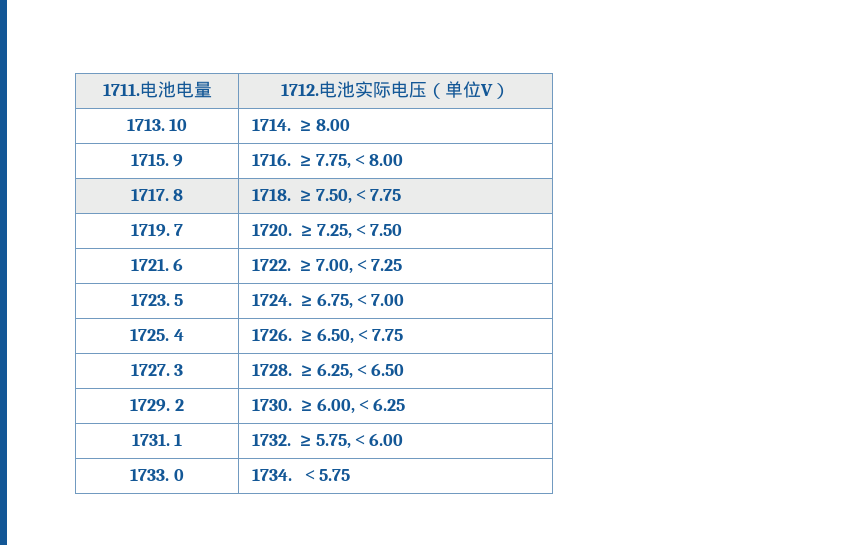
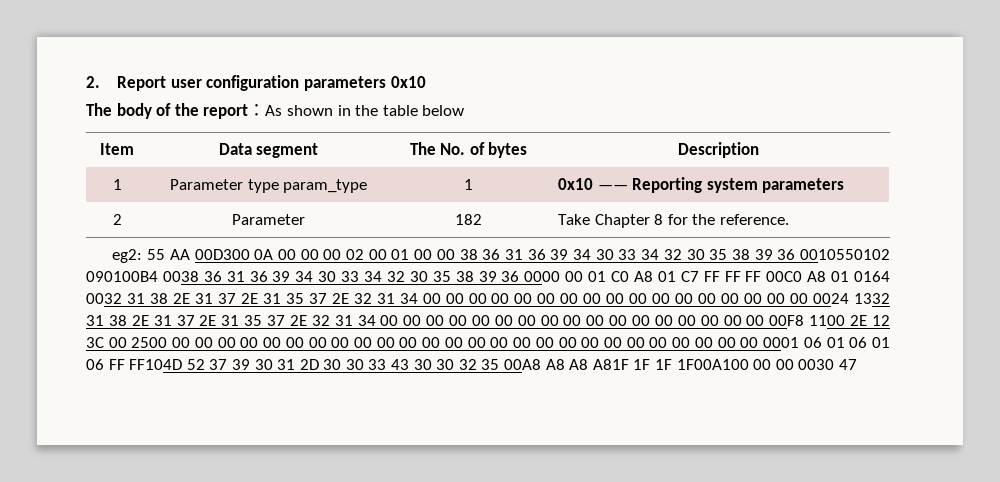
[102,81,212,98] [281,81,510,99] [126,118,188,131] [251,118,350,131] [130,153,184,167] [251,153,403,169] [130,188,184,201] [251,188,401,204] [130,223,184,237] [251,223,402,239] [130,258,184,271] [251,258,402,274] [130,293,184,306] [251,293,404,309] [130,328,184,341] [251,328,403,344] [130,363,184,376] [251,363,404,379] [130,398,184,412] [251,398,405,414] [131,433,183,446] [251,433,403,449] [130,468,184,481] [251,468,350,481] 1711.电池电量 | 1712.电池实际电压（单位V） // 1713. 10 | 1714. ≥ 8.00 // 1715. 9 | 1716. ≥ 7.75,＜8.00 // 1717. 8 | 1718. ≥ 7.50,＜7.75 // 1719. 7 | 1720. ≥ 7.25,＜7.50 // 1721. 6 | 1722. ≥ 7.00,＜7.25 // 1723. 5 | 1724. ≥ 6.75,＜7.00 // 1725. 4 | 1726. ≥ 6.50,＜7.75 // 1727. 3 | 1728. ≥ 6.25,＜6.50 // 1729. 2 | 1730. ≥ 6.00,＜6.25 // 1731. 1 | 1732. ≥ 5.75,＜6.00 // 1733. 0 | 1734.＜5.75 -> [86,75,426,91] [86,103,465,119] [100,143,134,155] [218,143,319,158] [409,142,528,158] [678,142,759,158] [112,179,122,190] [169,179,368,193] [464,179,473,190] [557,177,845,193] [112,214,122,225] [232,214,305,225] [455,214,482,225] [557,214,789,228] [112,249,890,263] [86,271,890,282] [86,293,890,304] [86,315,890,326] [86,337,891,348] [86,359,857,370] 2. Report user configuration parameters 0x10 // The body of the report：As shown in the table below // Item | Data segment | The No. of bytes | Description // 1 | Parameter type param_type | 1 | 0x10 —— Reporting system parameters // 2 | Parameter | 182 | Take Chapter 8 for the reference. // eg2: 55 AA 00D300 0A 00 00 00 02 00 01 00 00 38 36 31 36 39 34 30 33 34 32 30 35 38 39 36 0010550102 090100B4 0038 36 31 36 39 34 30 33 34 32 30 35 38 39 36 0000 00 01 C0 A8 01 C7 FF FF FF 00C0 A8 01 0164 0032 31 38 2E 31 37 2E 31 35 37 2E 32 31 34 00 00 00 00 00 00 00 00 00 00 00 00 00 00 00 00 00 0024 1332 31 38 2E 31 37 2E 31 35 37 2E 32 31 34 00 00 00 00 00 00 00 00 00 00 00 00 00 00 00 00 00 00F8 1100 2E 12 3C 00 2500 00 00 00 00 00 00 00 00 00 00 00 00 00 00 00 00 00 00 00 00 00 00 00 00 00 00 0001 06 01 06 01 06 FF FF104D 52 37 39 30 31 2D 30 30 33 43 30 30 32 35 00A8 A8 A8 A81F 1F 1F 1F00A100 00 00 0030 47

